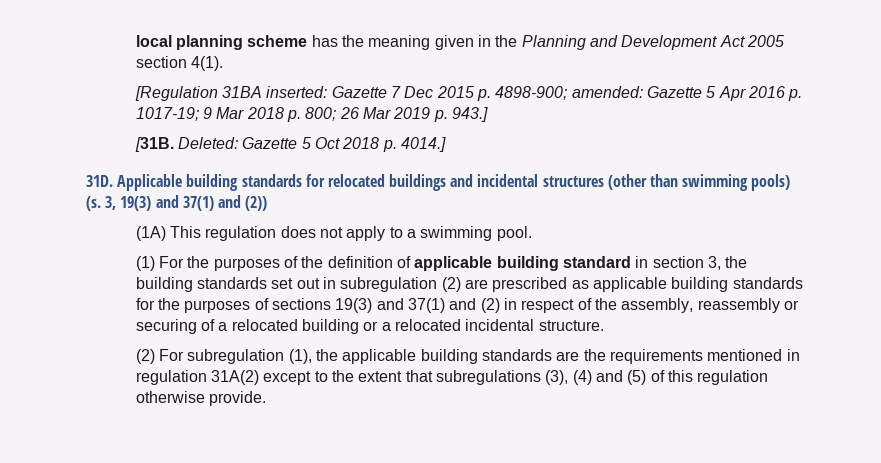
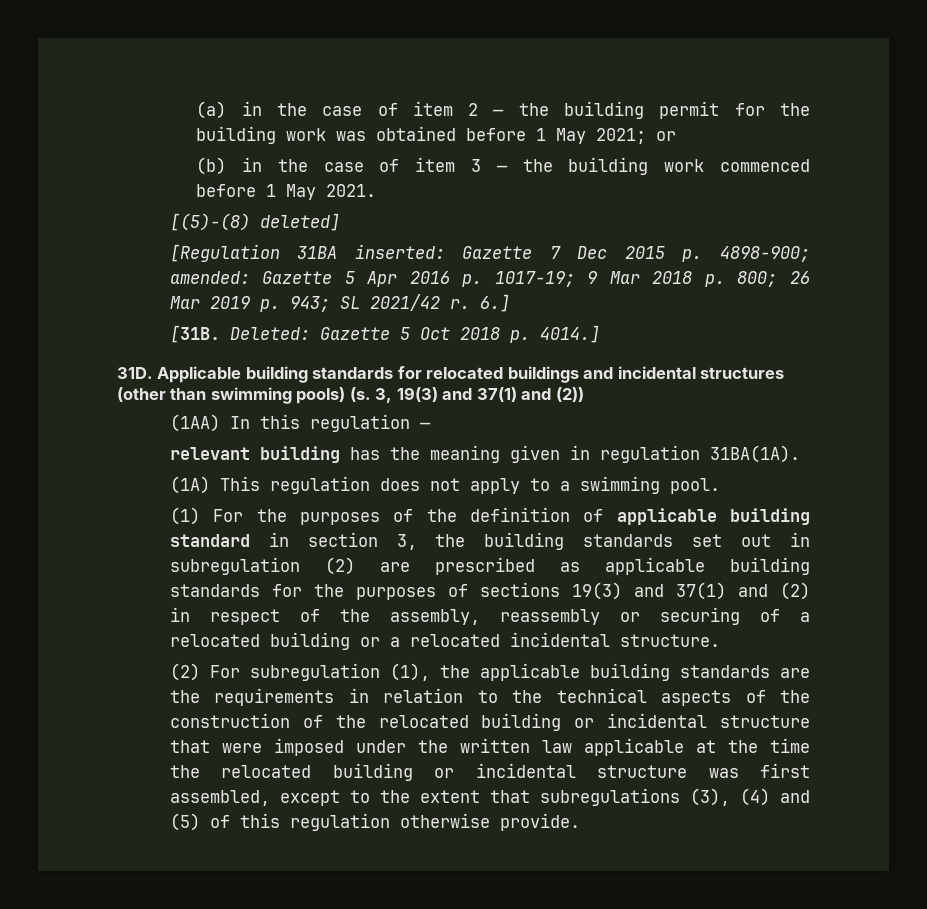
[135,35,784,50] [135,56,224,71] local planning scheme has the meaning given in the Planning and Development Act 2005 section 4(1). -> [196,101,811,119] [196,126,677,144] [196,157,810,175] [196,184,377,200] [169,213,340,231] (a) in the case of item 2 — the building permit for the building work was obtained before 1 May 2021; or // (b) in the case of item 3 — the building work commenced before 1 May 2021. // [(5)-(8) deleted]
[451,107,488,122] 943.] -> [289,294,510,312] 943; SL 2021/42 r. 6.]
(268, 203) none -> [169,414,431,432] [169,445,800,463] // (1AA) In this regulation — // relevant building has the meaning given in regulation 31BA(1A).
[707,349,800,361] [135,370,260,385] mentioned in regulation 31A(2) -> [348,688,811,706] [169,713,810,731] [169,738,810,756] [169,763,810,781] [169,790,270,806] in relation to the technical aspects of the construction of the relocated building or incidental structure that were imposed under the written law applicable at the time the relocated building or incidental structure was first assembled,

